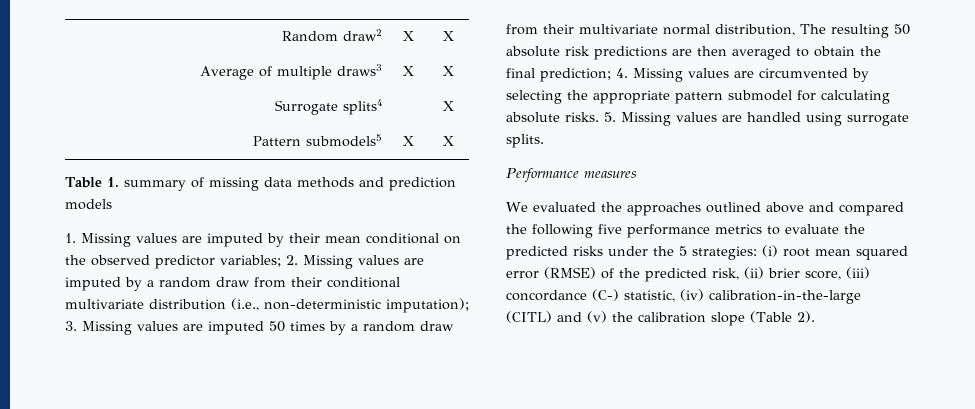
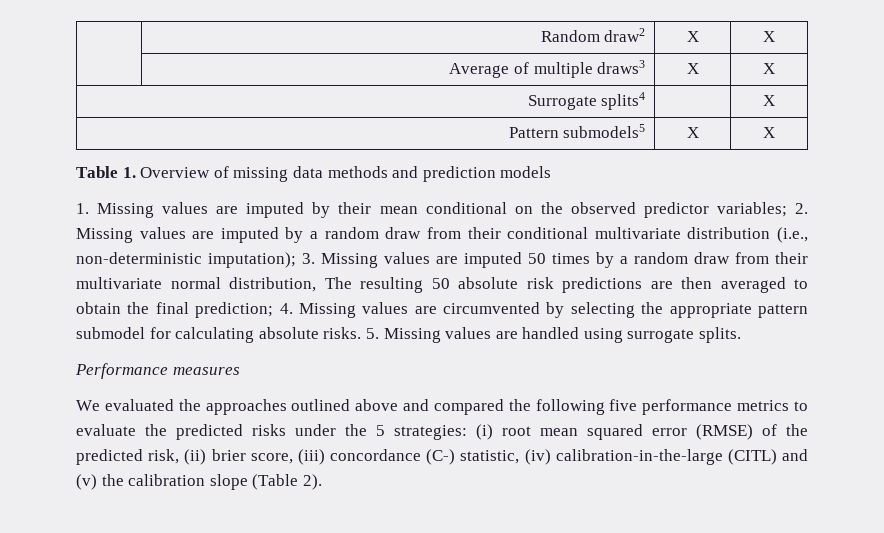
[123,180,186,191] summary -> [140,167,211,178] Overview

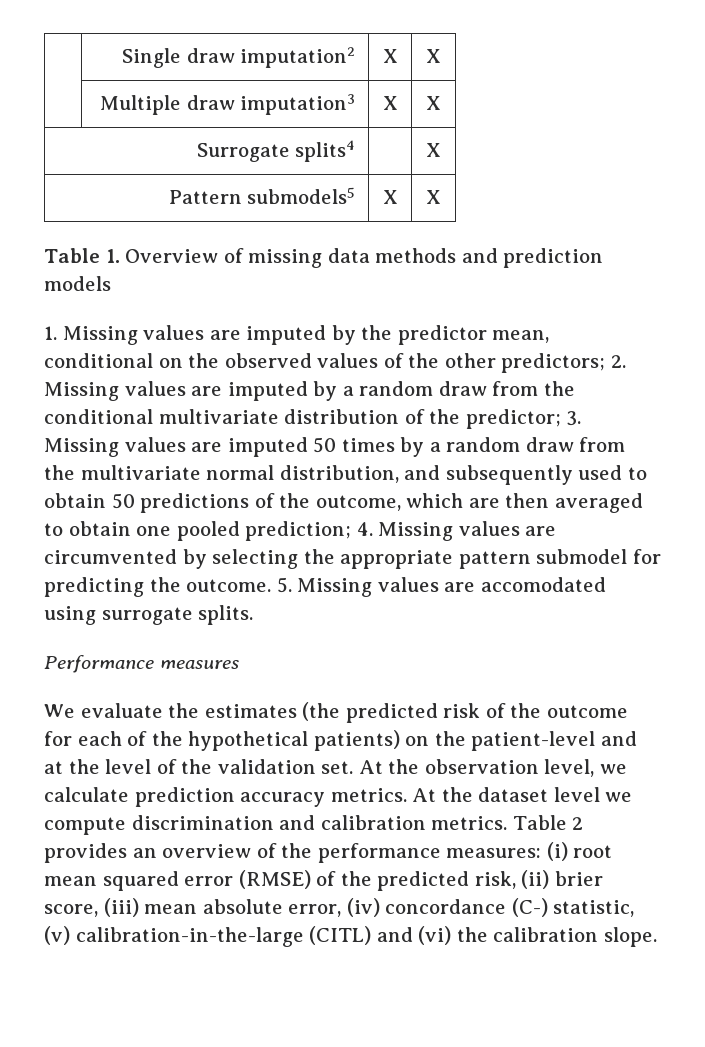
[540,28,646,42] | Random draw2 -> [122,47,356,68] | Single draw imputation2
[449,60,646,78] Average of multiple draws3 -> [100,94,356,115] Multiple draw imputation3
[338,202,418,214] their mean -> [361,325,550,345] the predictor mean,
[643,202,787,218] predictor variables; -> [317,353,606,373] values of the other predictors;
[467,227,501,239] their -> [543,381,575,396] the
[776,227,808,243] [76,252,296,268] (i.e., non-deterministic imputation); -> [404,409,561,429] of the predictor;
[775,252,808,264] their -> [44,465,75,480] the
[324,277,642,293] The resulting 50 absolute risk predictions -> [404,465,647,485] [44,493,464,513] and subsequently used to obtain 50 predictions of the outcome, which
[127,302,189,314] the final -> [136,521,240,541] one pooled
[175,327,362,343] calculating absolute risks. -> [44,577,272,597] predicting the outcome.
[522,327,580,339] handled -> [480,577,606,592] accomodated
[104,399,808,415] [76,424,467,440] evaluated the approaches outlined above and compared the following five performance metrics to evaluate the predicted risks under the 5 strategies: -> [80,702,628,723] [44,730,637,751] [44,759,627,777] [44,787,633,807] [44,815,584,835] [44,843,542,863] evaluate the estimates (the predicted risk of the outcome for each of the hypothetical patients) on the patient-level and at the level of the validation set. At the observation level, we calculate prediction accuracy metrics. At the dataset level we compute discrimination and calibration metrics. Table 2 provides an overview of the performance measures:
(325, 457) none -> [144,898,380,917] mean absolute error, (iv)
[524,449,551,465] (iv) -> [44,926,70,945] (v)
[76,474,97,490] (v) -> [418,926,452,945] (vi)
[209,474,322,490] slope (Table 2). -> [603,927,657,947] slope.

